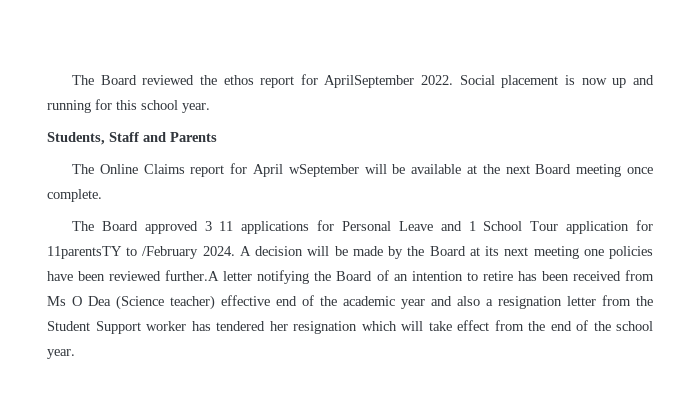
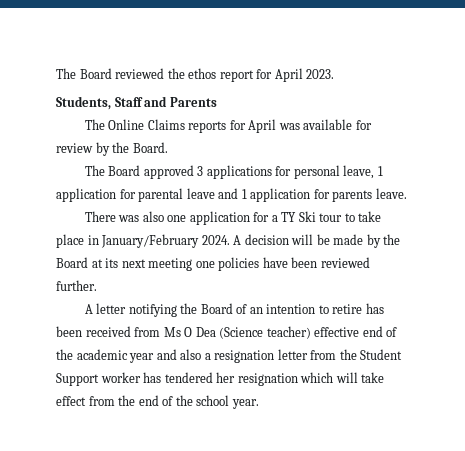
[324,75,654,88] [47,99,210,113] AprilSeptember 2022. Social placement is now up and running for this school year. -> [274,68,335,82] April 2023.
[190,163,653,177] [47,189,102,202] report for April wSeptember will be available at the next Board meeting once complete. -> [188,119,372,133] [56,142,168,156] reports for April was available for review by the Board.
[219,221,234,231] 11 -> (204, 171) none
[341,220,654,234] [47,246,199,259] Personal Leave and 1 School Tour application for 11parentsTY to /February -> [293,165,383,179] [56,188,407,202] [84,211,382,225] [56,234,200,248] personal leave, 1 application for parental leave and 1 application for parents leave. // There was also one application for a TY Ski tour to take place in January/February
[165,270,220,281] further.A -> [56,280,97,291] [84,304,93,314] further. // A

